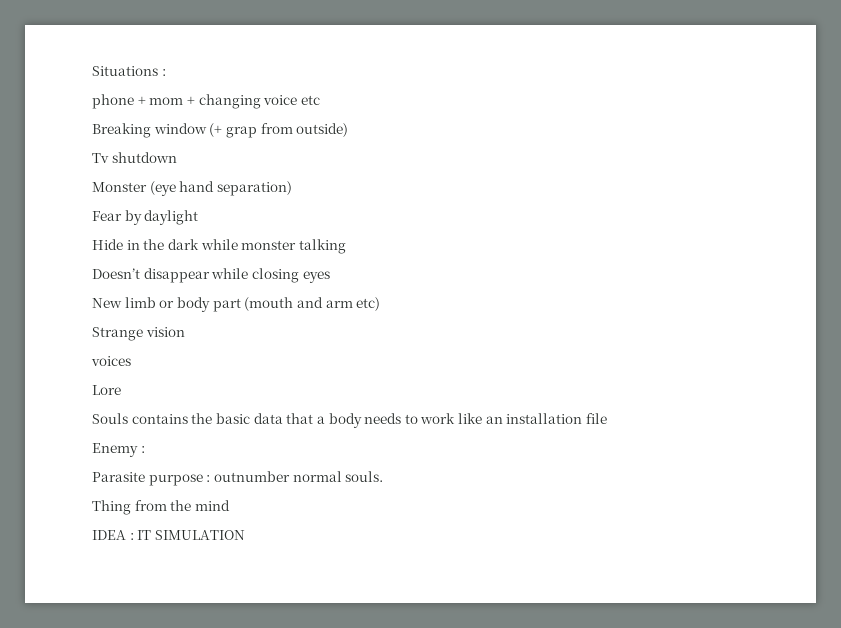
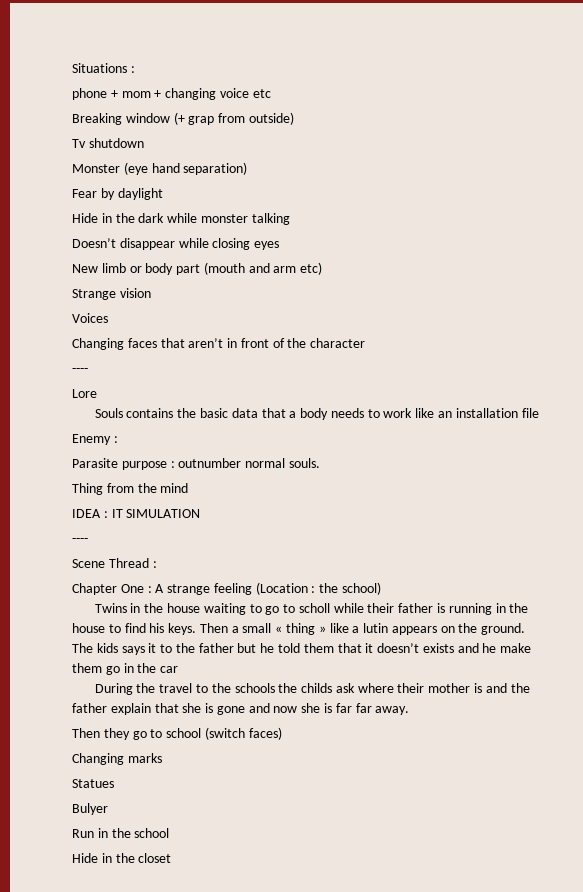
[91,356,131,366] voices -> [72,313,108,323] [72,338,366,350] [72,368,88,373] Voices // Changing faces that aren’t in front of the character // ----
(245, 535) none -> [72,538,88,543] [72,558,157,568] [72,582,382,595] [94,603,529,615] [72,623,526,635] [72,643,532,655] [72,663,179,675] [94,683,530,695] [72,703,410,715] [72,727,282,740] [72,753,162,765] [72,779,114,788] [72,803,108,815] [72,828,170,838] [72,853,172,863] // ---- // Scene Thread : // Chapter One : A strange feeling (Location : the school) // Twins in the house waiting to go to scholl while their father is running in the house to find his keys. Then a small « thing » like a lutin appears on the ground. The kids says it to the father but he told them that it doesn’t exists and he make them go in the car // During the travel to the schools the childs ask where their mother is and the father explain that she is gone and now she is far far away. // Then they go to school (switch faces) // Changing marks // Statues // Bulyer // Run in the school // Hide in the closet

